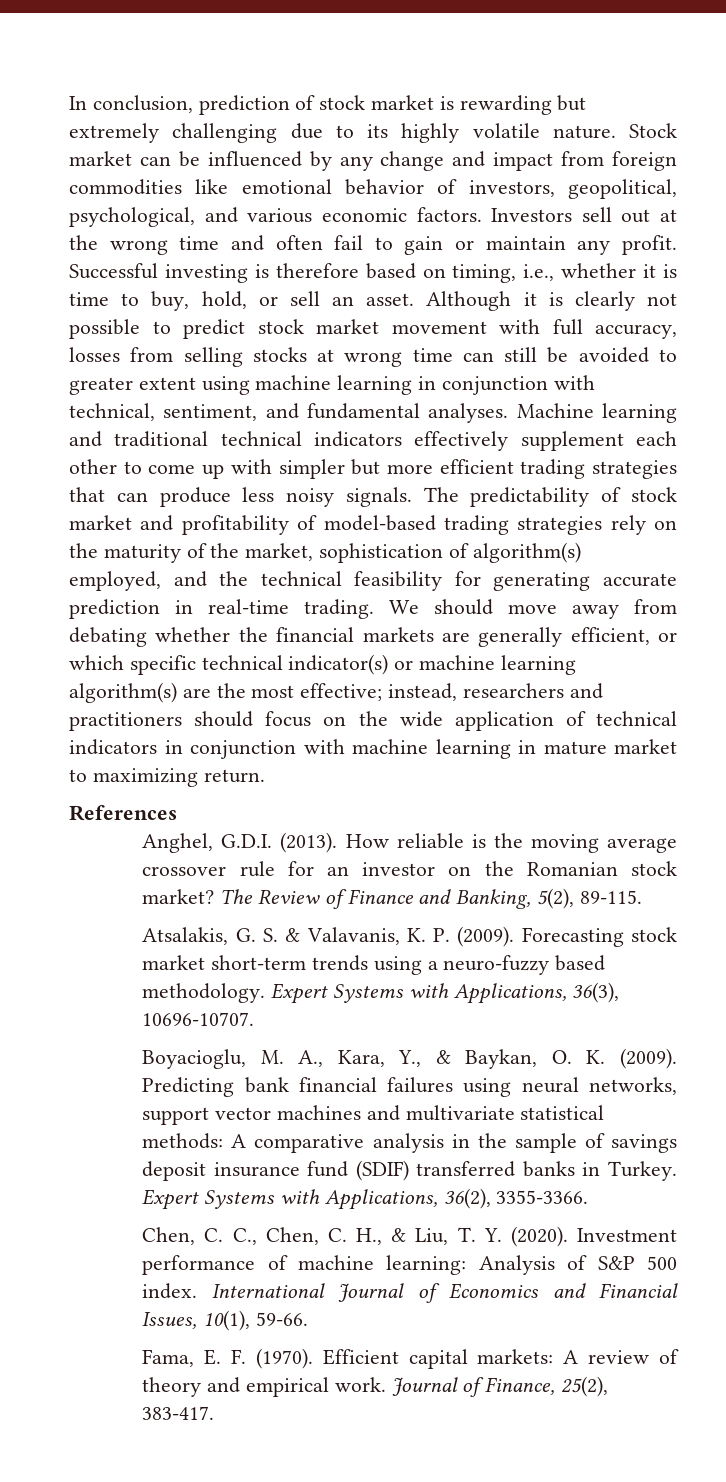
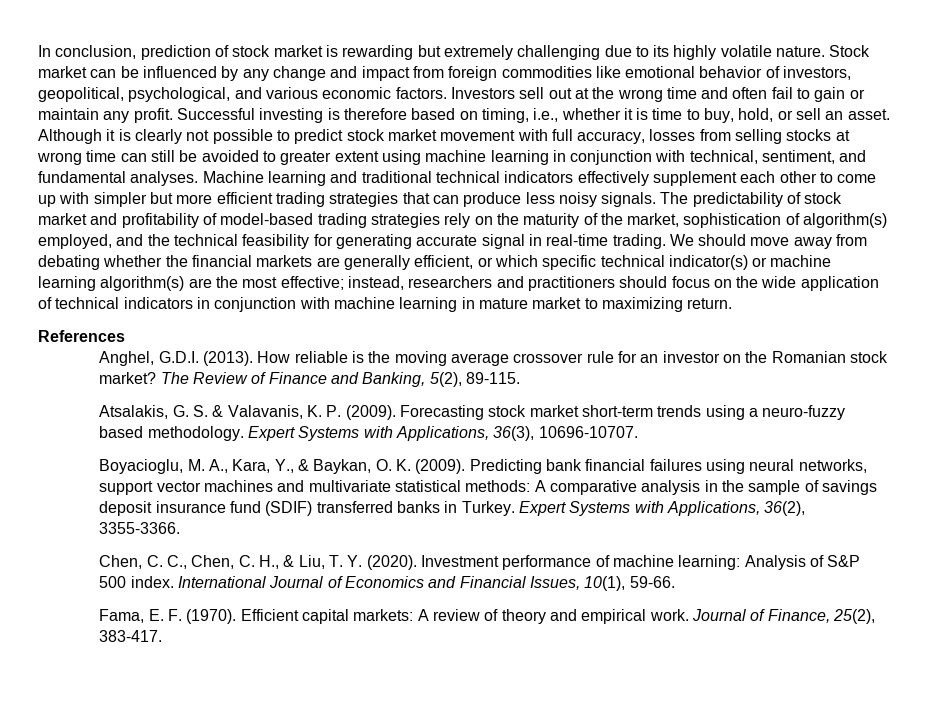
[69,599,160,619] prediction -> [481,234,525,249] signal

